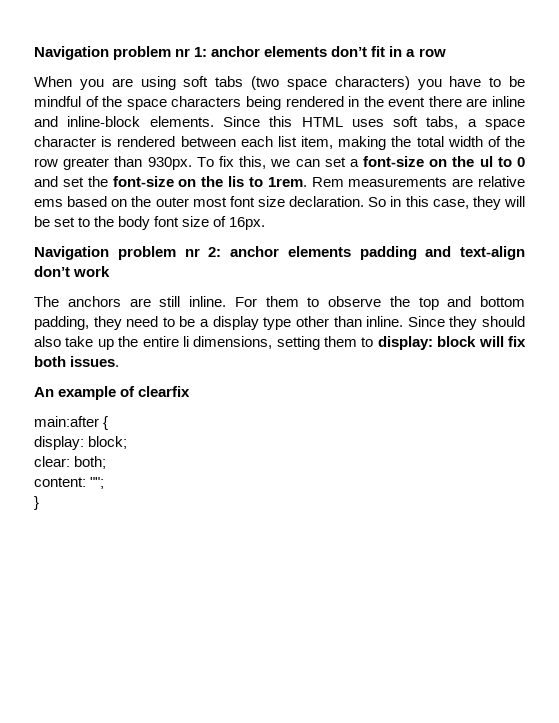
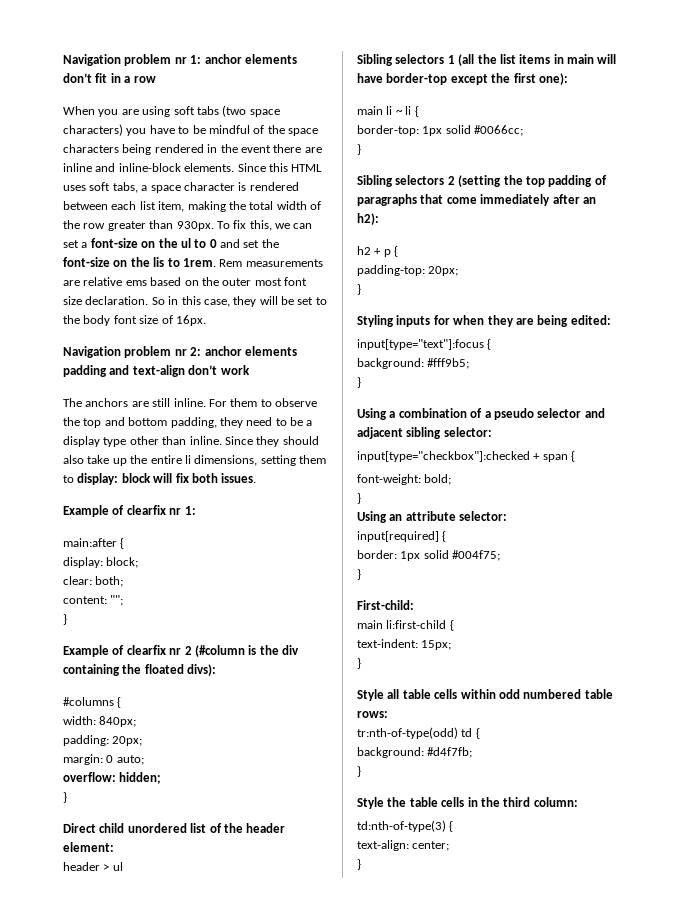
[34,386,191,400] An example of clearfix -> [63,505,196,517] Example of clearfix nr 1:
(39, 503) none -> [63,645,299,657] [63,664,217,676] [63,697,122,708] [63,716,137,727] [63,735,143,746] [63,754,144,765] [63,772,162,784] [63,792,67,803] [63,823,286,833] [63,842,114,852] [63,862,123,871] [357,54,617,66] [357,73,568,85] [357,106,419,117] [357,125,524,136] [357,144,361,155] [357,175,607,187] [357,194,596,206] [357,213,379,225] [357,246,399,257] [357,265,459,276] [357,284,361,295] [357,315,611,327] [357,339,492,350] [357,358,470,369] [357,377,361,388] [357,408,605,420] [357,427,492,439] [357,451,576,462] [357,474,452,485] [357,493,361,504] [357,511,508,523] [357,531,447,542] [357,550,501,561] [357,569,361,580] [357,600,414,610] [357,620,454,631] [357,639,452,650] [357,658,361,669] [357,689,613,701] [357,711,388,718] [357,727,480,739] [357,747,473,758] [357,766,361,777] [357,797,578,809] [357,820,454,832] [357,840,450,851] [357,859,361,870] // Example of clearfix nr 2 (#column is the div containing the floated divs): // #columns { // width: 840px; // padding: 20px; // margin: 0 auto; // overflow: hidden; // } // Direct child unordered list of the header element: // header > ul // Sibling selectors 1 (all the list items in main will have border-top except the first one): // main li ~ li { // border-top: 1px solid #0066cc; // } // Sibling selectors 2 (setting the top padding of paragraphs that come immediately after an h2): // h2 + p { // padding-top: 20px; // } // Styling inputs for when they are being edited: // input[type="text"]:focus { // background: #fff9b5; // } // Using a combination of a pseudo selector and adjacent sibling selector: // input[type="checkbox"]:checked + span { // font-weight: bold; // } // Using an attribute selector: // input[required] { // border: 1px solid #004f75; // } // First-child: // main li:first-child { // text-indent: 15px; // } // Style all table cells within odd numbered table rows: // tr:nth-of-type(odd) td { // background: #d4f7fb; // } // Style the table cells in the third column: // td:nth-of-type(3) { // text-align: center; // }

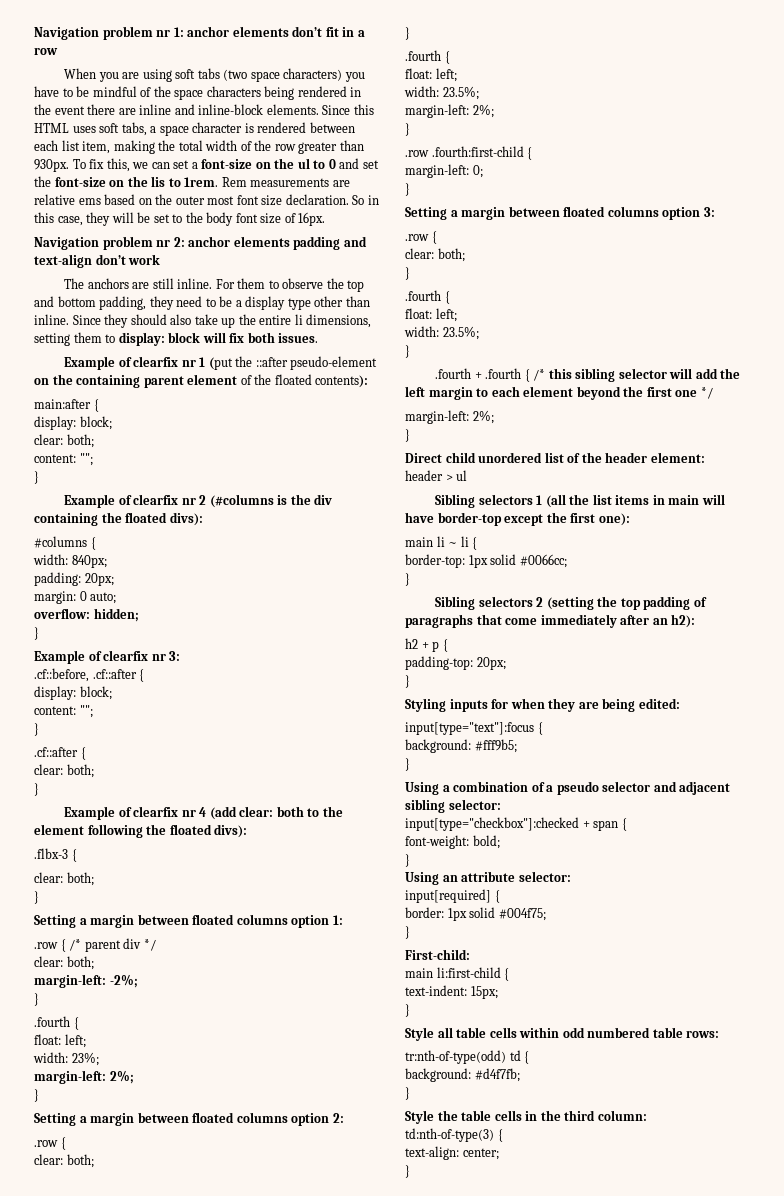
[184,506,196,515] 1: -> [199,356,378,370] [34,374,369,388] 1 (put the ::after pseudo-element on the containing parent element of the floated contents):
[194,645,245,657] (#column -> [209,494,274,508] (#columns
(67, 797) none -> [34,650,181,664] [34,668,145,682] [34,686,112,700] [34,705,93,718] [34,723,39,736] [34,747,86,760] [34,764,94,778] [34,783,39,796] [64,806,343,820] [34,824,248,838] [34,848,77,862] [34,872,94,886] [34,891,39,904] [34,914,343,928] [34,938,156,952] [34,956,94,970] [34,974,138,988] [34,993,39,1006] [34,1016,79,1030] [34,1034,86,1048] [33,1052,99,1066] [34,1070,134,1084] [34,1089,39,1102] [34,1112,344,1126] [34,1137,66,1150] [34,1154,94,1168] [405,27,410,40] [405,50,450,64] [405,68,457,82] [404,86,479,100] [405,104,494,118] [405,123,410,136] [405,146,533,160] [405,164,483,178] [405,183,410,196] [405,206,715,220] [405,231,437,244] [405,248,465,262] [405,267,410,280] [405,290,450,304] [405,308,457,322] [404,326,479,340] [405,345,410,358] [435,368,741,382] [405,386,713,400] [405,410,494,424] [405,429,410,442] // Example of clearfix nr 3: // .cf::before, .cf::after { // display: block; // content: ""; // } // .cf::after { // clear: both; // } // Example of clearfix nr 4 (add clear: both to the element following the floated divs): // .flbx-3 { // clear: both; // } // Setting a margin between floated columns option 1: // .row { /* parent div */ // clear: both; // margin-left: -2%; // } // .fourth { // float: left; // width: 23%; // margin-left: 2%; // } // Setting a margin between floated columns option 2: // .row { // clear: both; // } // .fourth { // float: left; // width: 23.5%; // margin-left: 2%; // } // .row .fourth:first-child { // margin-left: 0; // } // Setting a margin between floated columns option 3: // .row { // clear: both; // } // .fourth { // float: left; // width: 23.5%; // } // .fourth + .fourth { /* this sibling selector will add the left margin to each element beyond the first one */ // margin-left: 2%; // }

